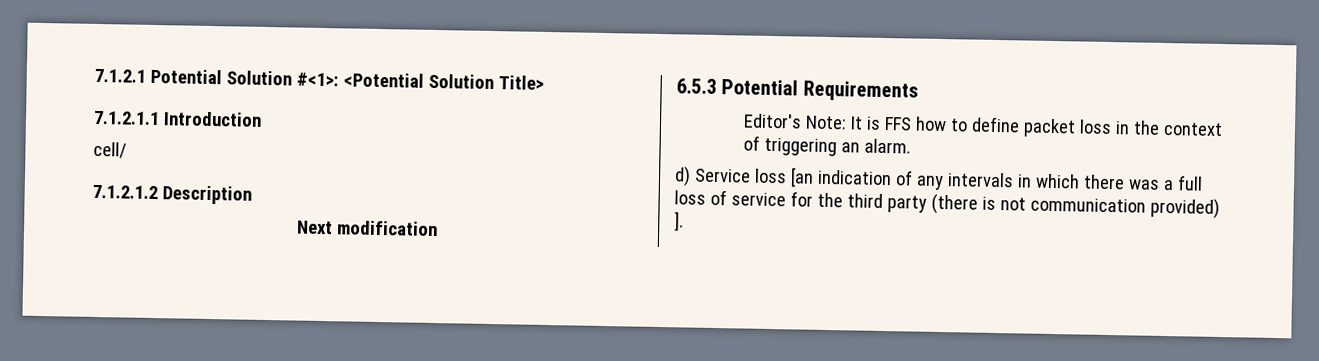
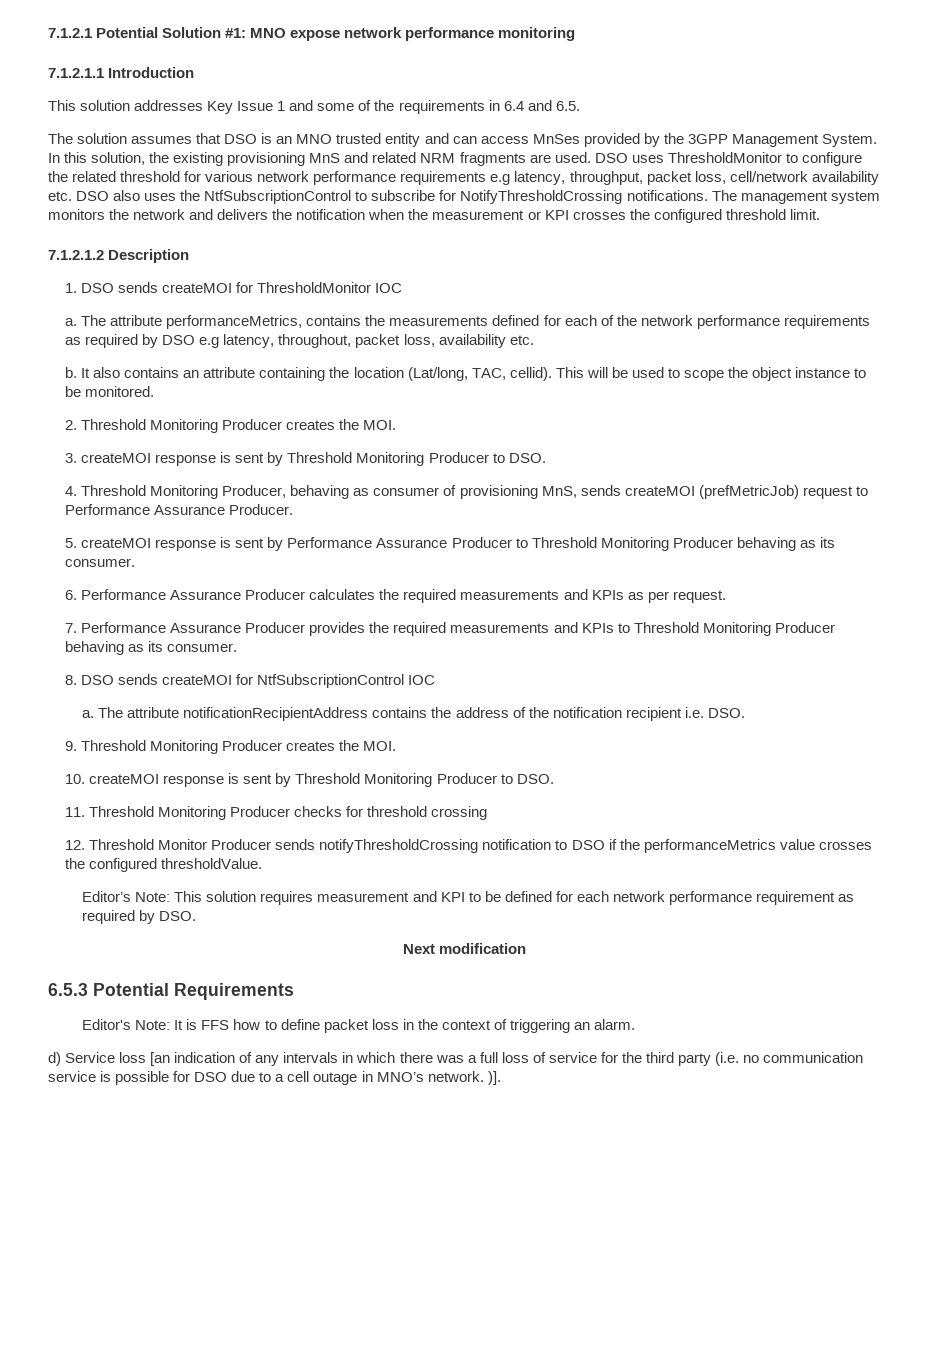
[295,72,544,90] [93,110,262,127] [93,141,127,159] [92,184,252,205] #<1>: <Potential Solution Title> // 7.1.2.1.1 Introduction // cell/ // 7.1.2.1.2 Description -> [225,27,576,41] [48,67,195,78] [48,100,580,114] [48,133,877,147] [48,152,862,166] [48,171,879,185] [48,190,880,204] [48,209,820,223] [48,249,190,263] [65,282,403,293] [65,315,870,329] [65,334,534,348] [65,367,867,381] [65,386,155,397] [65,419,397,433] [65,452,546,466] [65,485,868,499] [65,504,294,515] [65,537,835,551] [65,558,136,567] [65,589,726,603] [65,622,835,636] [65,641,238,655] [65,674,436,688] [82,707,745,721] [65,740,397,754] [65,773,554,787] [65,806,488,820] [65,839,872,853] [65,858,263,872] [82,891,855,905] [82,910,197,924] #1: MNO expose network performance monitoring // 7.1.2.1.1 Introduction // This solution addresses Key Issue 1 and some of the requirements in 6.4 and 6.5. // The solution assumes that DSO is an MNO trusted entity and can access MnSes provided by the 3GPP Management System. In this solution, the existing provisioning MnS and related NRM fragments are used. DSO uses ThresholdMonitor to configure the related threshold for various network performance requirements e.g latency, throughput, packet loss, cell/network availability etc. DSO also uses the NtfSubscriptionControl to subscribe for NotifyThresholdCrossing notifications. The management system monitors the network and delivers the notification when the measurement or KPI crosses the configured threshold limit. // 7.1.2.1.2 Description // 1. DSO sends createMOI for ThresholdMonitor IOC // a. The attribute performanceMetrics, contains the measurements defined for each of the network performance requirements as required by DSO e.g latency, throughout, packet loss, availability etc. // b. It also contains an attribute containing the location (Lat/long, TAC, cellid). This will be used to scope the object instance to be monitored. // 2. Threshold Monitoring Producer creates the MOI. // 3. createMOI response is sent by Threshold Monitoring Producer to DSO. // 4. Threshold Monitoring Producer, behaving as consumer of provisioning MnS, sends createMOI (prefMetricJob) request to Performance Assurance Producer. // 5. createMOI response is sent by Performance Assurance Producer to Threshold Monitoring Producer behaving as its consumer. // 6. Performance Assurance Producer calculates the required measurements and KPIs as per request. // 7. Performance Assurance Producer provides the required measurements and KPIs to Threshold Monitoring Producer behaving as its consumer. // 8. DSO sends createMOI for NtfSubscriptionControl IOC // a. The attribute notificationRecipientAddress contains the address of the notification recipient i.e. DSO. // 9. Threshold Monitoring Producer creates the MOI. // 10. createMOI response is sent by Threshold Monitoring Producer to DSO. // 11. Threshold Monitoring Producer checks for threshold crossing // 12. Threshold Monitor Producer sends notifyThresholdCrossing notification to DSO if the performanceMetrics value crosses the configured thresholdValue. // Editor’s Note: This solution requires measurement and KPI to be defined for each network performance requirement as required by DSO.
[930,193,1220,219] [674,211,684,232] (there is not communication provided) ]. -> [715,1052,864,1066] [48,1071,501,1085] (i.e. no communication service is possible for DSO due to a cell outage in MNO’s network. )].

